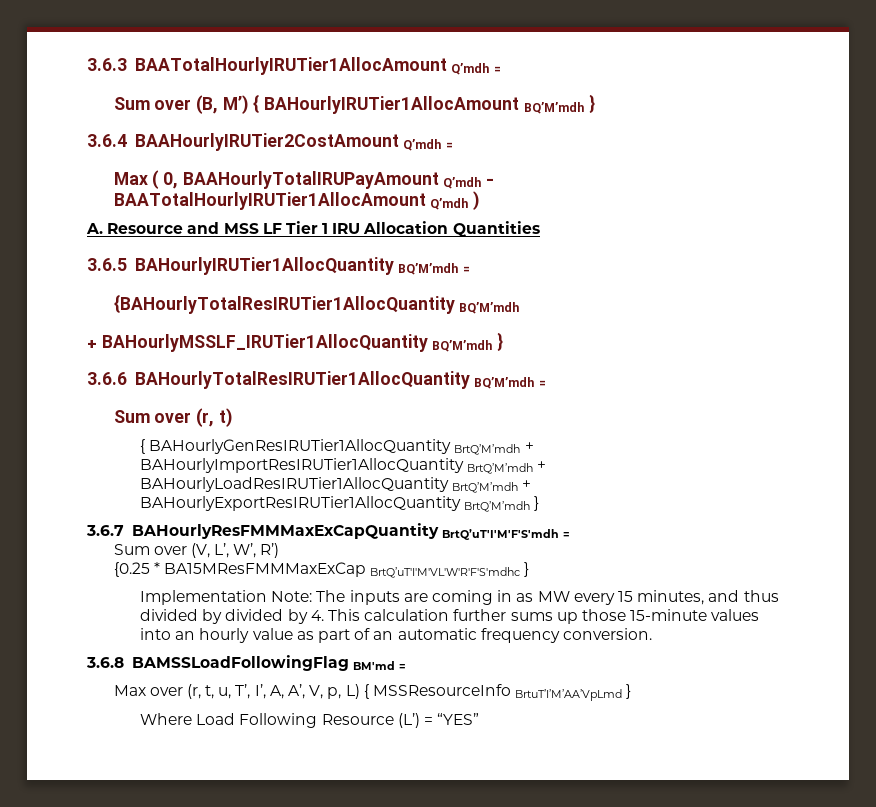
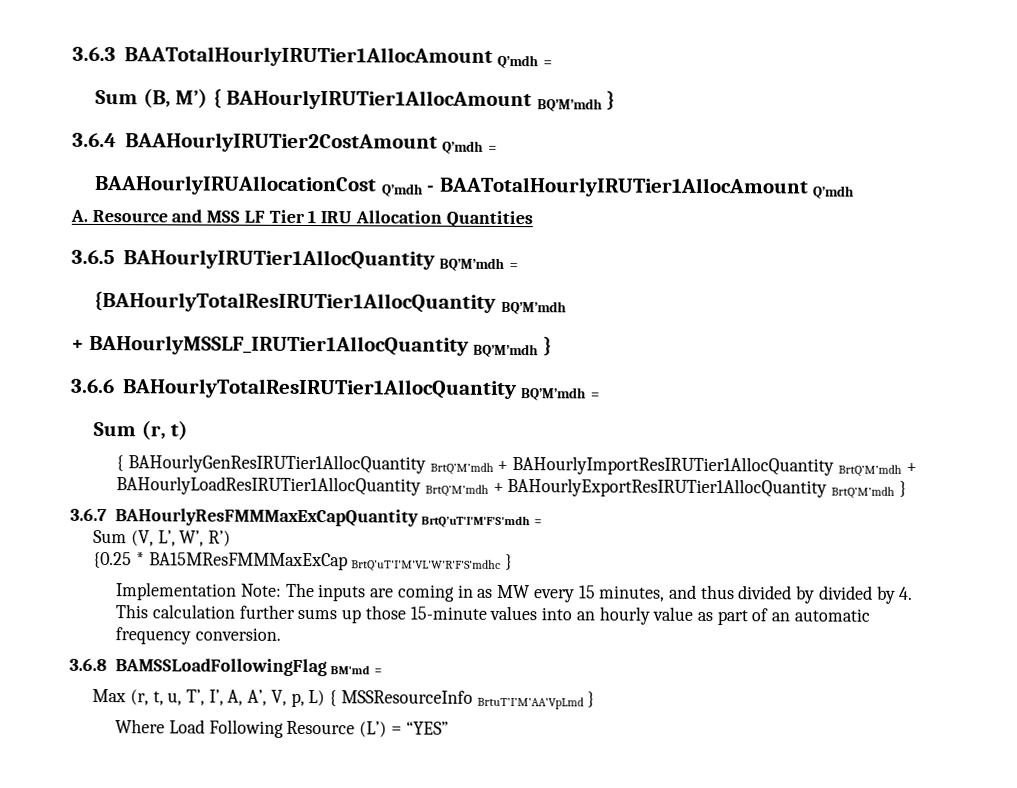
[154,99,192,110] over -> (139, 97) none
[113,170,439,189] Max ( 0, BAAHourlyTotalIRUPayAmount -> [94,174,378,196] BAAHourlyIRUAllocationCost
[473,191,481,210] ) -> (856, 192) none
[154,412,192,423] over -> (137, 429) none
[153,546,187,555] over -> (128, 536) none
[149,687,183,696] over -> (127, 695) none

